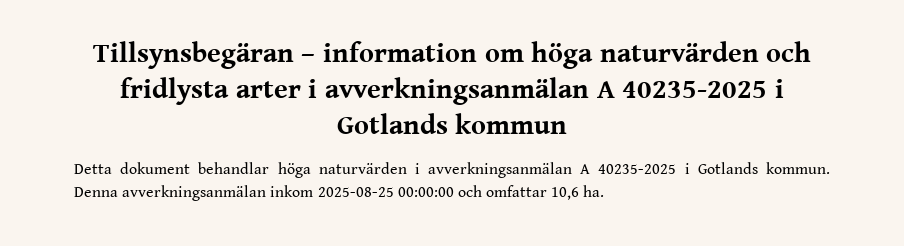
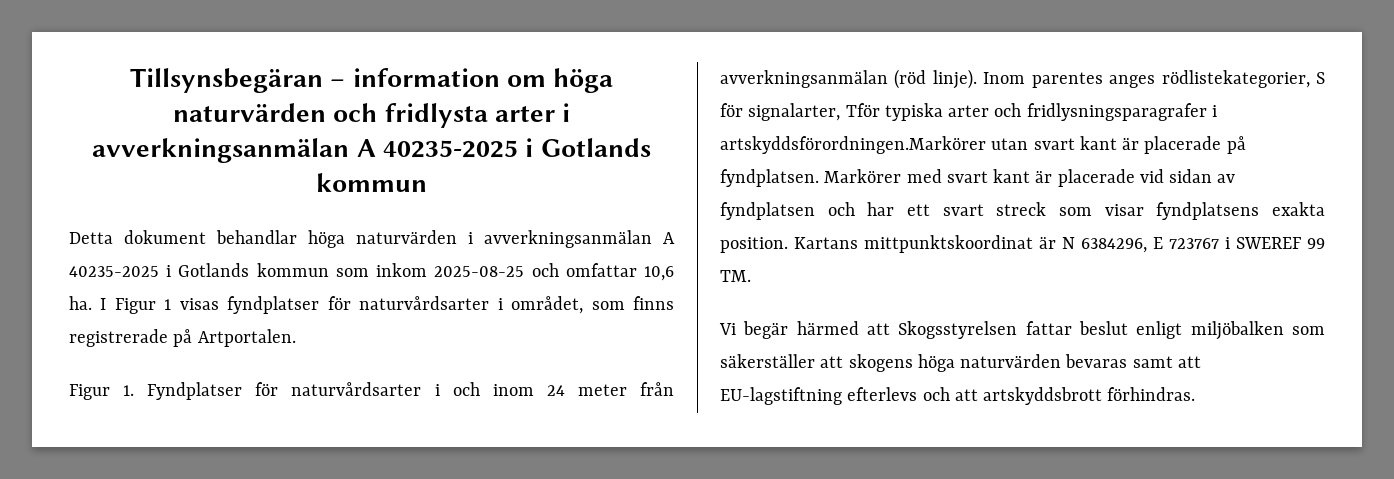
[765,162,830,174] [74,185,267,201] kommun. Denna avverkningsanmälan -> [256,263,369,277] kommun som
[397,187,454,197] 00:00:00 -> (525, 271) none
(605, 191) none -> [100,296,674,314] [69,329,296,347] [69,382,675,400] [720,69,1325,89] [720,103,1217,121] [720,136,1246,154] [720,169,1236,187] [720,202,1325,220] [720,235,1325,253] [720,270,751,282] [719,321,1325,340] [720,354,1201,372] [720,387,1196,405] I Figur 1 visas fyndplatser för naturvårdsarter i området, som finns registrerade på Artportalen. // Figur 1. Fyndplatser för naturvårdsarter i och inom 24 meter från avverkningsanmälan (röd linje). Inom parentes anges rödlistekategorier, S för signalarter, Tför typiska arter och fridlysningsparagrafer i artskyddsförordningen.Markörer utan svart kant är placerade på fyndplatsen. Markörer med svart kant är placerade vid sidan av fyndplatsen och har ett svart streck som visar fyndplatsens exakta position. Kartans mittpunktskoordinat är N 6384296, E 723767 i SWEREF 99 TM. // Vi begär härmed att Skogsstyrelsen fattar beslut enligt miljöbalken som säkerställer att skogens höga naturvärden bevaras samt att EU-lagstiftning efterlevs och att artskyddsbrott förhindras.

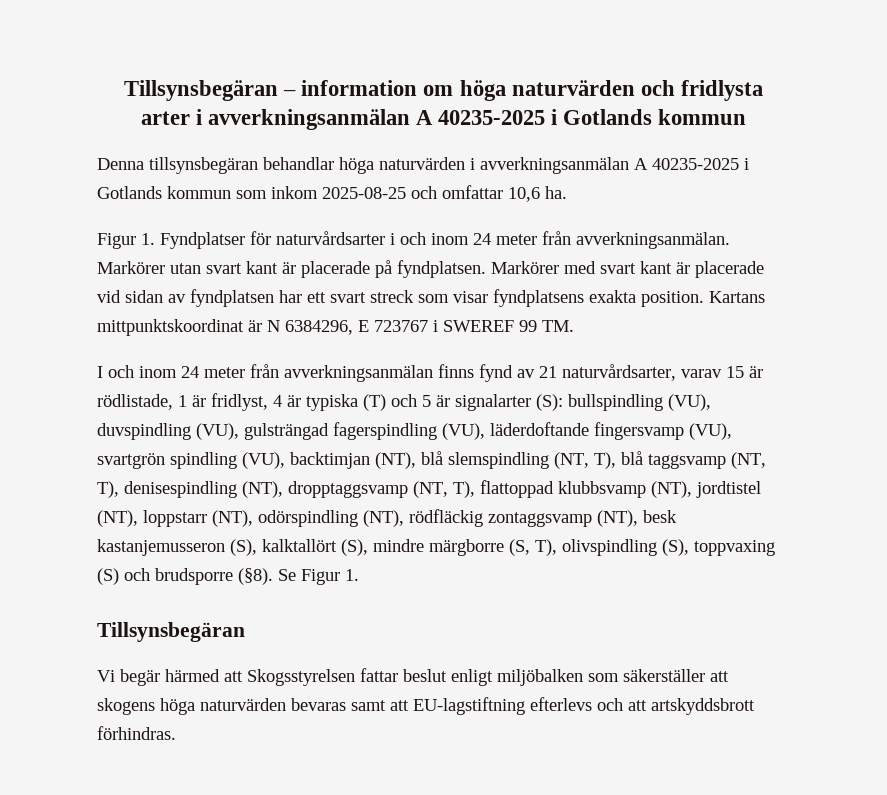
[69,230,206,244] Detta dokument -> [97,157,258,174] Denna tillsynsbegäran
[100,296,674,314] [69,329,296,347] I Figur 1 visas fyndplatser för naturvårdsarter i området, som finns registrerade på Artportalen. -> (567, 192) none
[720,69,1325,89] [720,103,1217,121] [720,136,986,154] avverkningsanmälan (röd linje). Inom parentes anges rödlistekategorier, S för signalarter, Tför typiska arter och fridlysningsparagrafer i artskyddsförordningen.Markörer -> [576,232,730,249] [97,261,165,274] avverkningsanmälan. Markörer
[827,202,855,216] och -> (274, 298) none
(751, 276) none -> [97,364,763,382] [97,393,711,411] [97,422,732,440] [97,451,766,469] [97,480,761,498] [97,509,677,527] [97,539,775,556] [97,568,359,585] [97,622,245,642] // I och inom 24 meter från avverkningsanmälan finns fynd av 21 naturvårdsarter, varav 15 är rödlistade, 1 är fridlyst, 4 är typiska (T) och 5 är signalarter (S): bullspindling (VU), duvspindling (VU), gulsträngad fagerspindling (VU), läderdoftande fingersvamp (VU), svartgrön spindling (VU), backtimjan (NT), blå slemspindling (NT, T), blå taggsvamp (NT, T), denisespindling (NT), dropptaggsvamp (NT, T), flattoppad klubbsvamp (NT), jordtistel (NT), loppstarr (NT), odörspindling (NT), rödfläckig zontaggsvamp (NT), besk kastanjemusseron (S), kalktallört (S), mindre märgborre (S, T), olivspindling (S), toppvaxing (S) och brudsporre (§8). Se Figur 1. // Tillsynsbegäran

